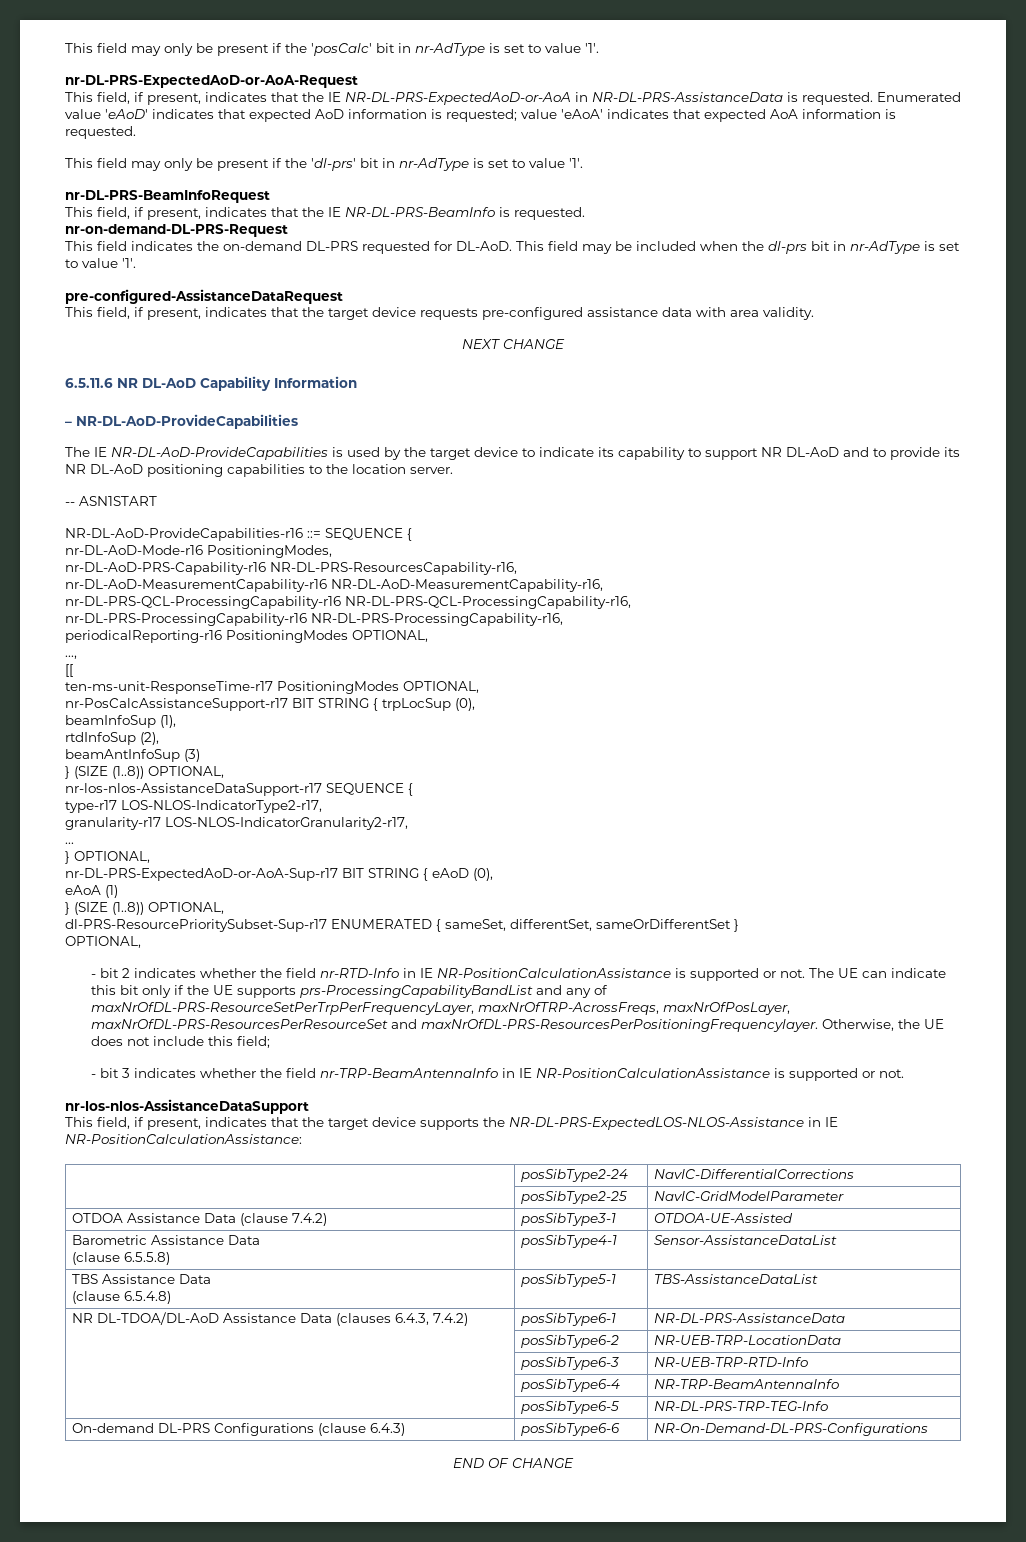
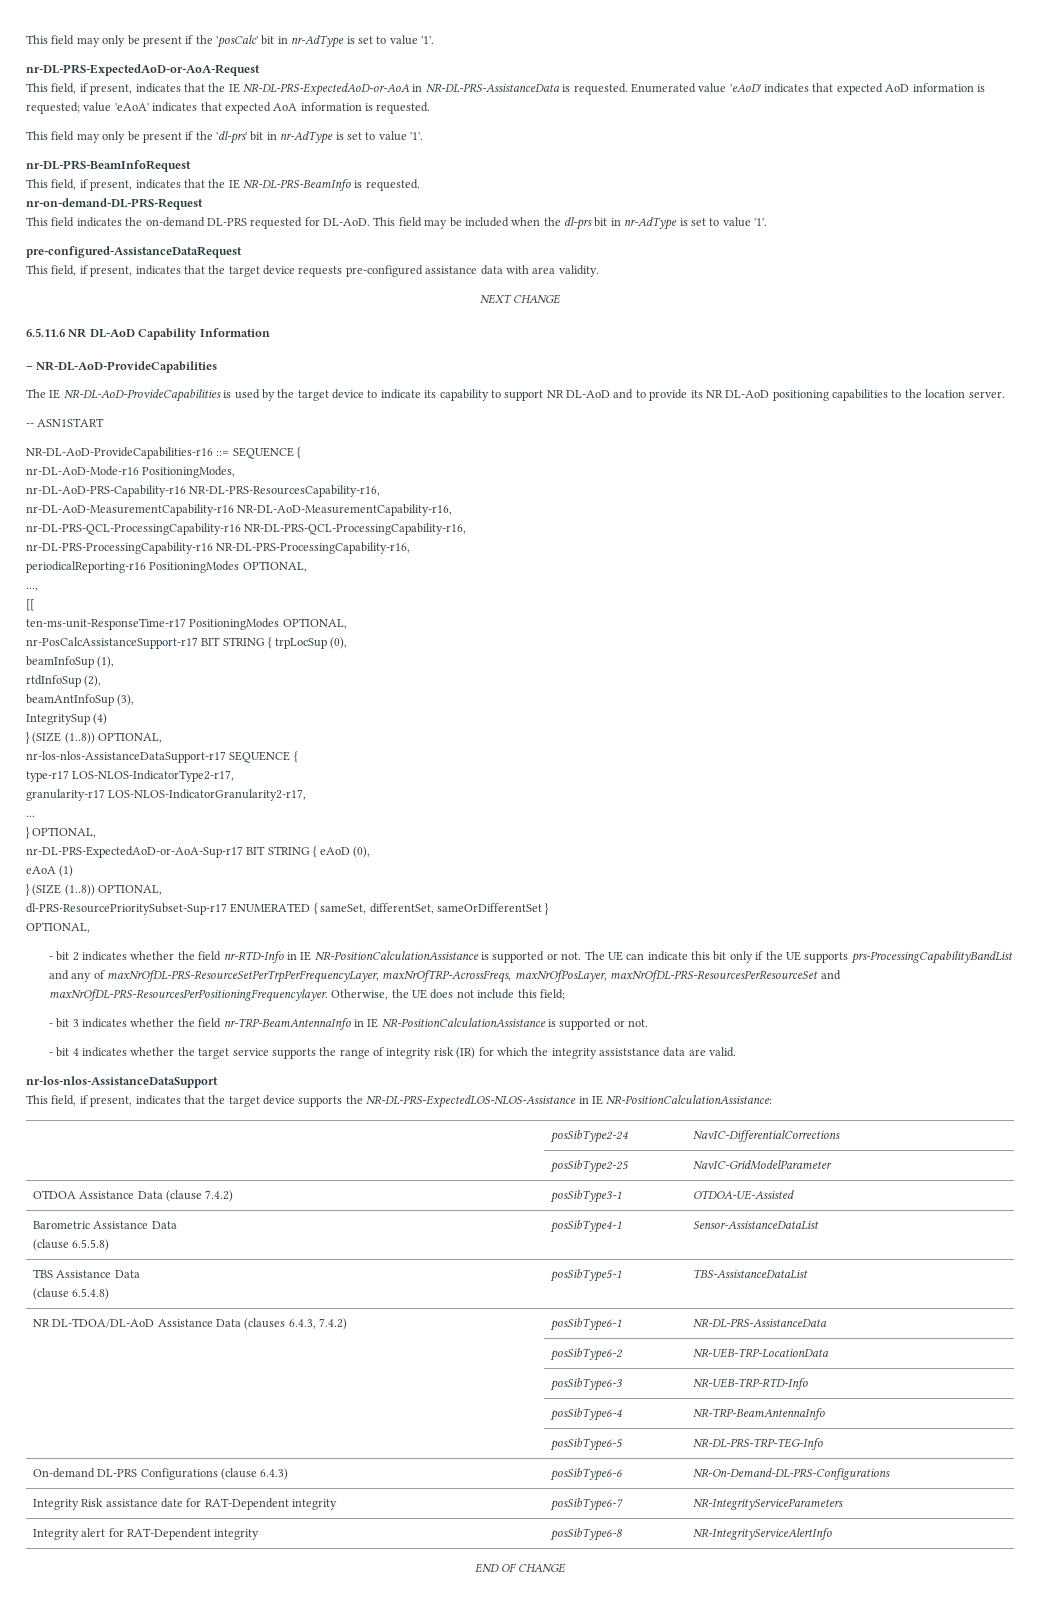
[184,749,200,762] (3) -> [117,694,135,706] [26,713,108,725] (3), // IntegritySup (4)
(905, 1073) none -> [48,1047,737,1059] // - bit 4 indicates whether the target service supports the range of integrity risk (IR) for which the integrity assiststance data are valid.
(929, 1429) none -> [32,1498,338,1510] [549,1498,623,1511] [692,1498,843,1510] [32,1528,260,1540] [549,1528,623,1541] [692,1528,832,1540] // Integrity Risk assistance date for RAT-Dependent integrity | posSibType6-7 | NR-IntegrityServiceParameters // Integrity alert for RAT-Dependent integrity | posSibType6-8 | NR-IntegrityServiceAlertInfo

